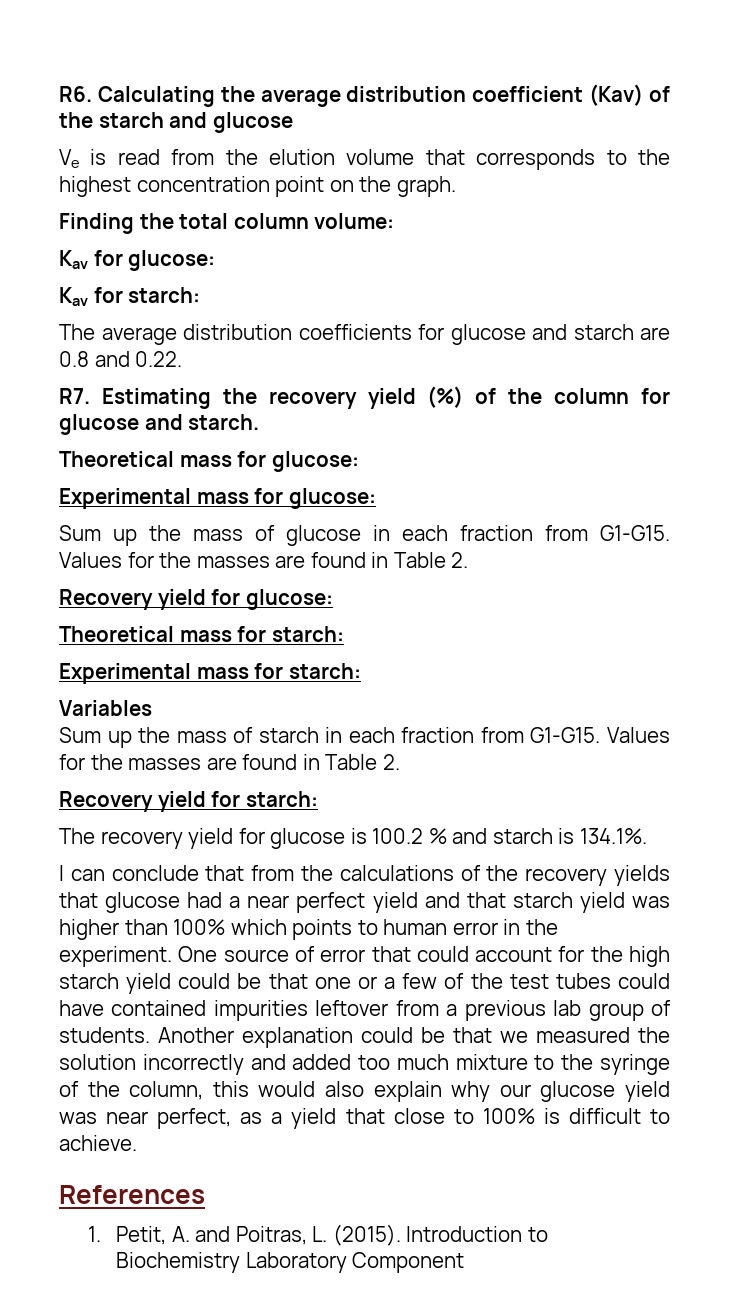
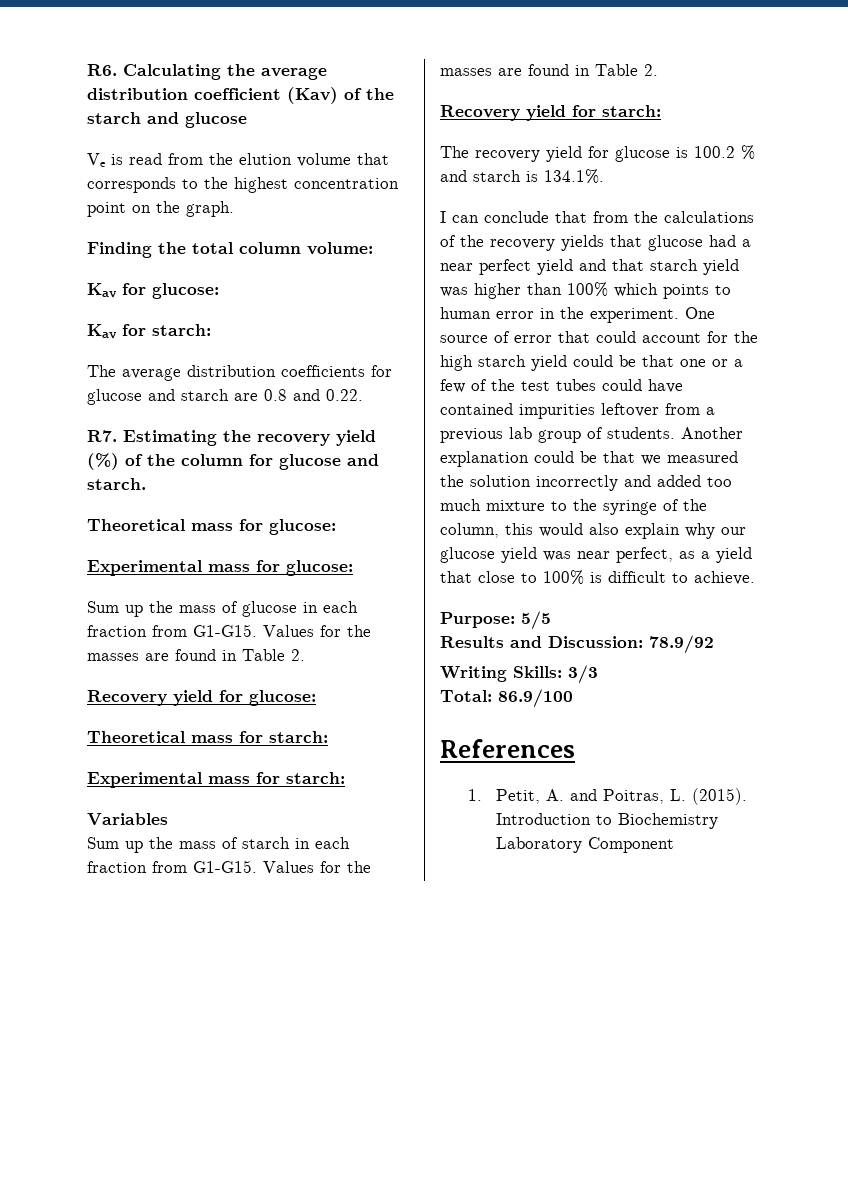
(137, 1143) none -> [440,611,551,630] [440,635,714,654] [440,665,598,684] [440,689,573,708] // Purpose: 5/5 // Results and Discussion: 78.9/92 // Writing Skills: 3/3 // Total: 86.9/100

